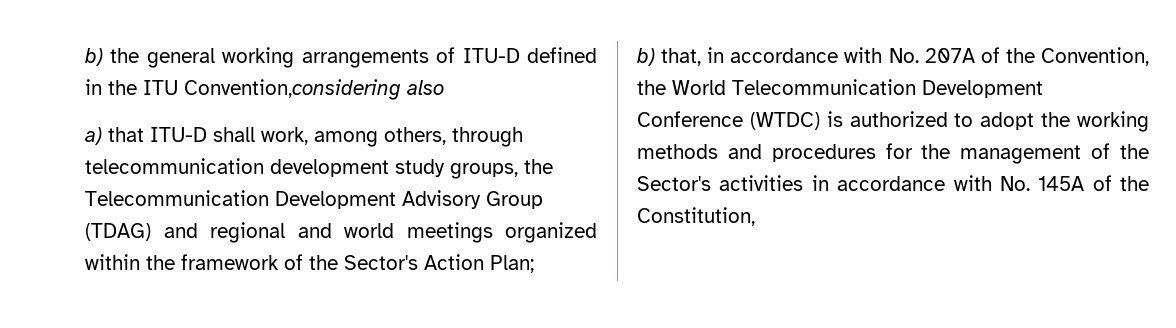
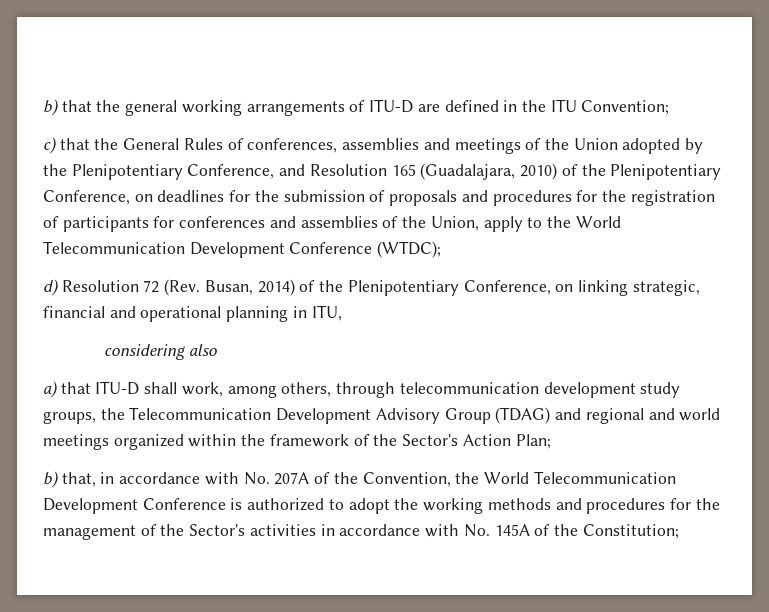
[85,48,103,66] b) -> [43,99,92,116] b) that
(520, 55) none -> [417,104,440,112] are
[184,79,401,100] Convention,considering -> [581,100,670,115] [43,137,704,154] [43,163,722,180] [43,190,715,206] [43,216,621,232] [43,241,442,258] [43,279,700,296] [43,305,342,322] [104,344,186,360] Convention; // c) that the General Rules of conferences, assemblies and meetings of the Union adopted by the Plenipotentiary Conference, and Resolution 165 (Guadalajara, 2010) of the Plenipotentiary Conference, on deadlines for the submission of proposals and procedures for the registration of participants for conferences and assemblies of the Union, apply to the World Telecommunication Development Conference (WTDC); // d) Resolution 72 (Rev. Busan, 2014) of the Plenipotentiary Conference, on linking strategic, financial and operational planning in ITU, // considering
[749,112,820,130] (WTDC) -> (226, 504) none
[637,207,755,226] Constitution, -> [582,524,679,539] Constitution;

